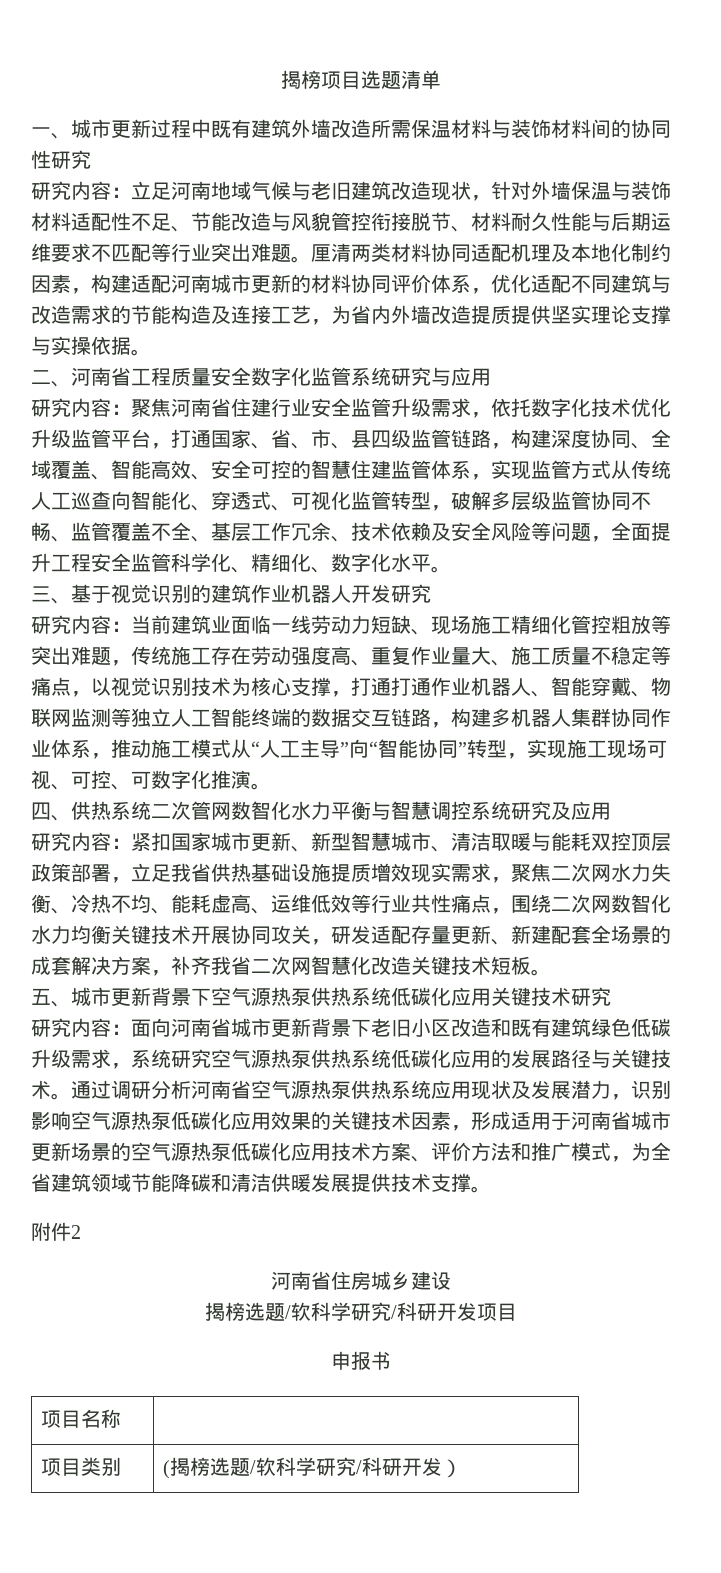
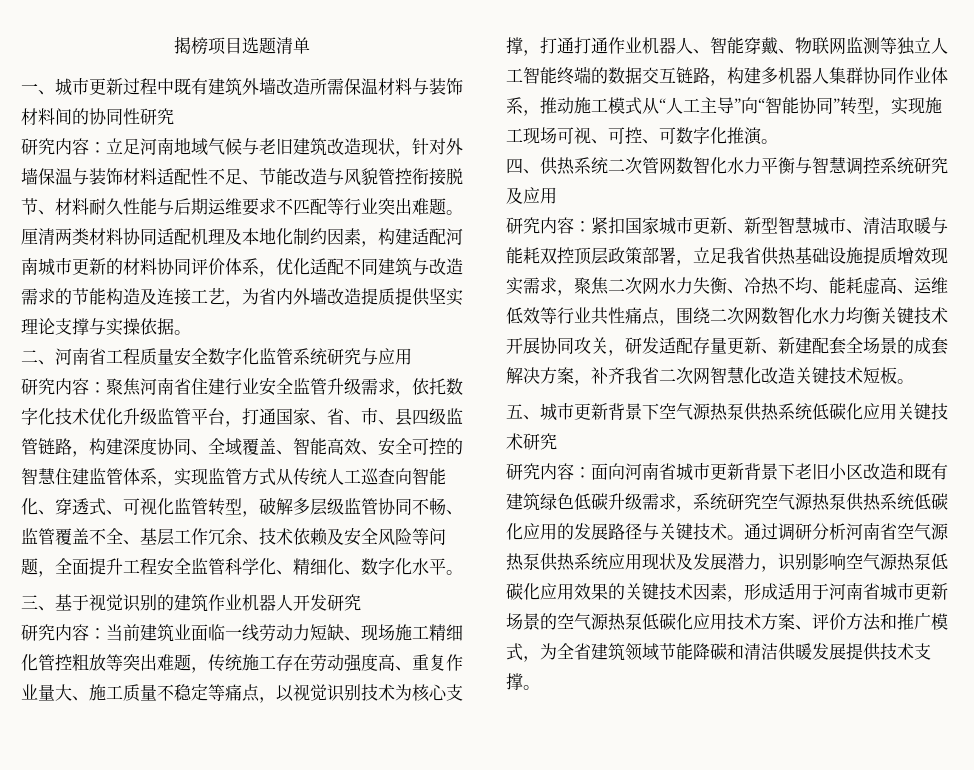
[31,1222,81,1241] [270,1271,451,1290] [204,1302,517,1321] [330,1351,391,1370] [41,1409,122,1428] [41,1457,122,1476] [163,1457,463,1479] // 附件2 // 河南省住房城乡建设 // 揭榜选题/软科学研究/科研开发项目 // 申报书 // 项目名称 | // 项目类别 | (揭榜选题/软科学研究/科研开发） -> (540, 687) none

